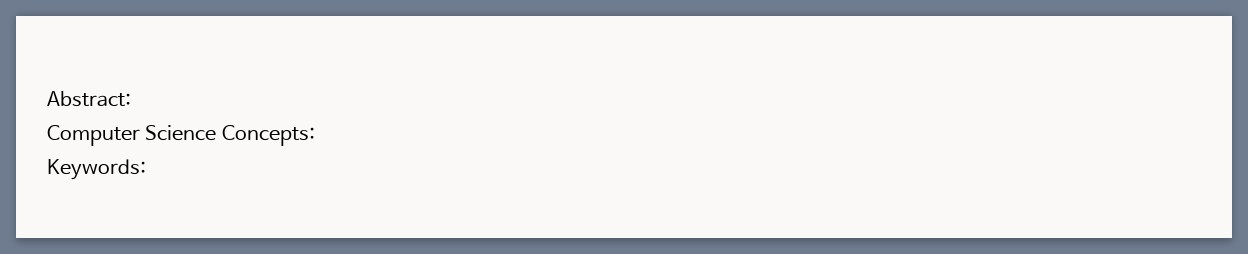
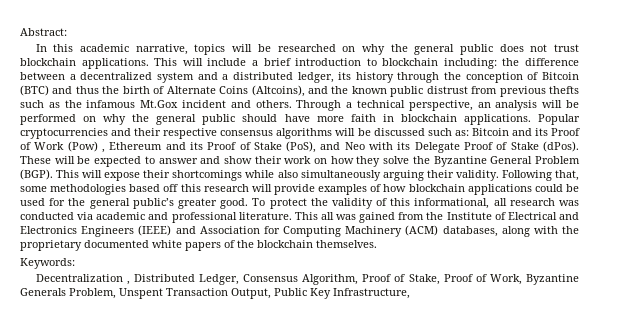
[47,125,315,146] [47,159,146,180] Computer Science Concepts: // Keywords: -> [35,44,579,55] [20,58,579,69] [20,72,580,83] [20,85,579,97] [20,100,579,111] [20,114,581,125] [20,128,580,139] [20,141,579,153] [20,156,580,167] [20,169,580,181] [20,184,580,195] [20,198,579,209] [20,212,579,223] [20,225,579,237] [20,240,377,251] [20,258,75,269] [35,274,580,285] [20,288,410,299] In this academic narrative, topics will be researched on why the general public does not trust blockchain applications. This will include a brief introduction to blockchain including: the difference between a decentralized system and a distributed ledger, its history through the conception of Bitcoin (BTC) and thus the birth of Alternate Coins (Altcoins), and the known public distrust from previous thefts such as the infamous Mt.Gox incident and others. Through a technical perspective, an analysis will be performed on why the general public should have more faith in blockchain applications. Popular cryptocurrencies and their respective consensus algorithms will be discussed such as: Bitcoin and its Proof of Work (Pow) , Ethereum and its Proof of Stake (PoS), and Neo with its Delegate Proof of Stake (dPos). These will be expected to answer and show their work on how they solve the Byzantine General Problem (BGP). This will expose their shortcomings while also simultaneously arguing their validity. Following that, some methodologies based off this research will provide examples of how blockchain applications could be used for the general public’s greater good. To protect the validity of this informational, all research was conducted via academic and professional literature. This all was gained from the Institute of Electrical and Electronics Engineers (IEEE) and Association for Computing Machinery (ACM) databases, along with the proprietary documented white papers of the blockchain themselves. // Keywords: // Decentralization , Distributed Ledger, Consensus Algorithm, Proof of Stake, Proof of Work, Byzantine Generals Problem, Unspent Transaction Output, Public Key Infrastructure,

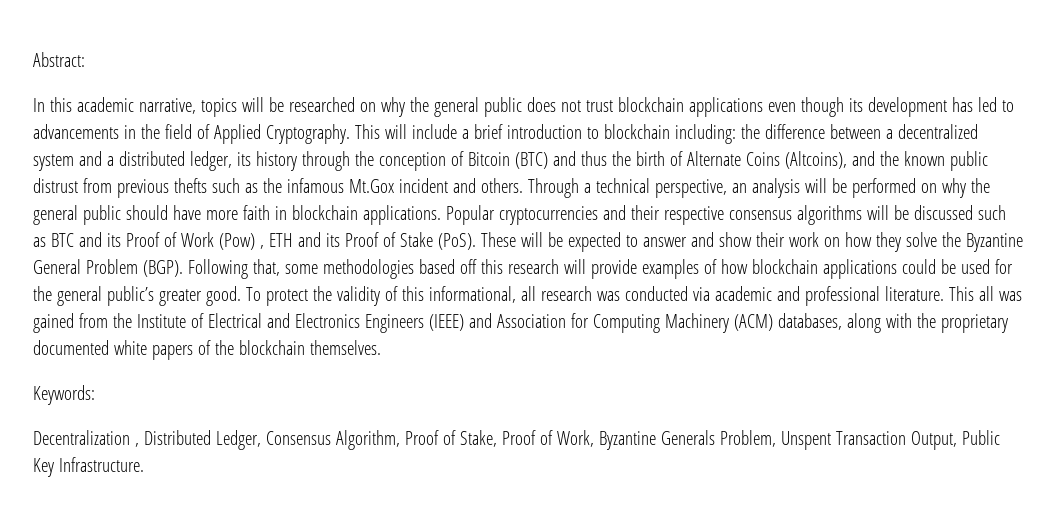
[81,58,149,69] applications. -> [688,97,1014,117] [33,124,350,144] applications even though its development has led to advancements in the field of Applied Cryptography.
[454,128,509,136] as: Bitcoin -> [33,233,74,247] as BTC
[109,142,163,150] Ethereum -> [268,233,293,247] ETH
[286,141,579,153] (PoS), and Neo with its Delegate Proof of Stake (dPos). -> [437,233,476,250] (PoS).
[56,170,499,181] This will expose their shortcomings while also simultaneously arguing their validity. -> (183, 268) none
[333,288,410,299] Infrastructure, -> [58,457,144,472] Infrastructure.

